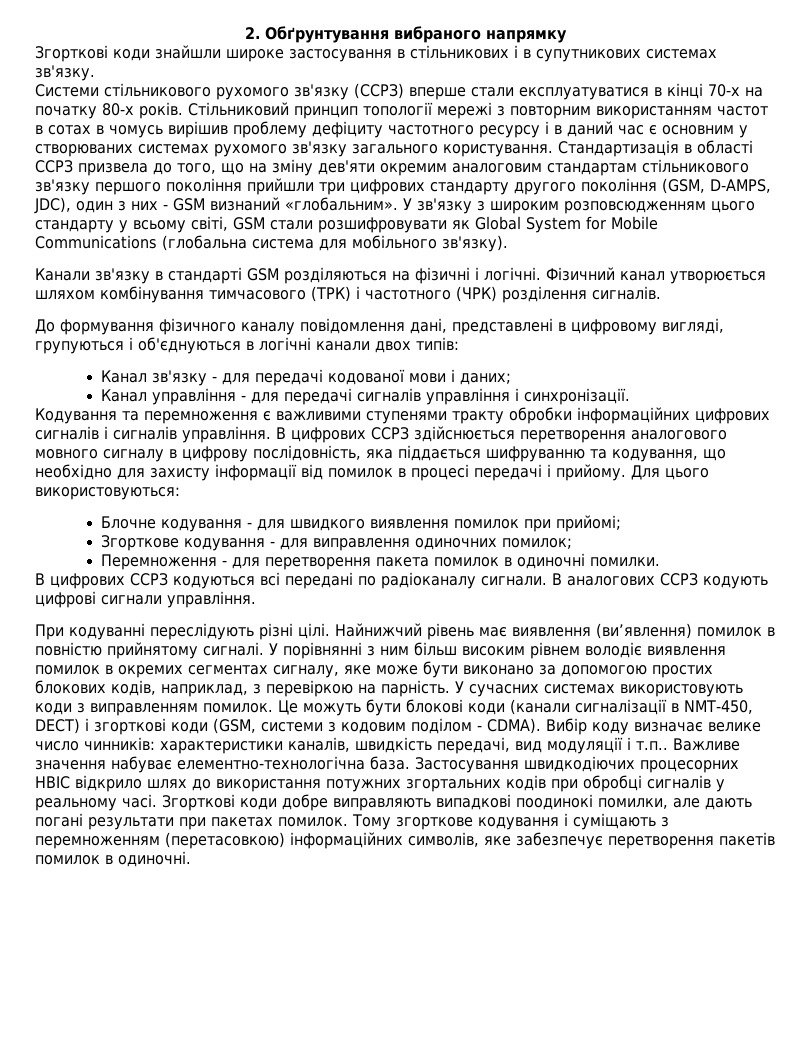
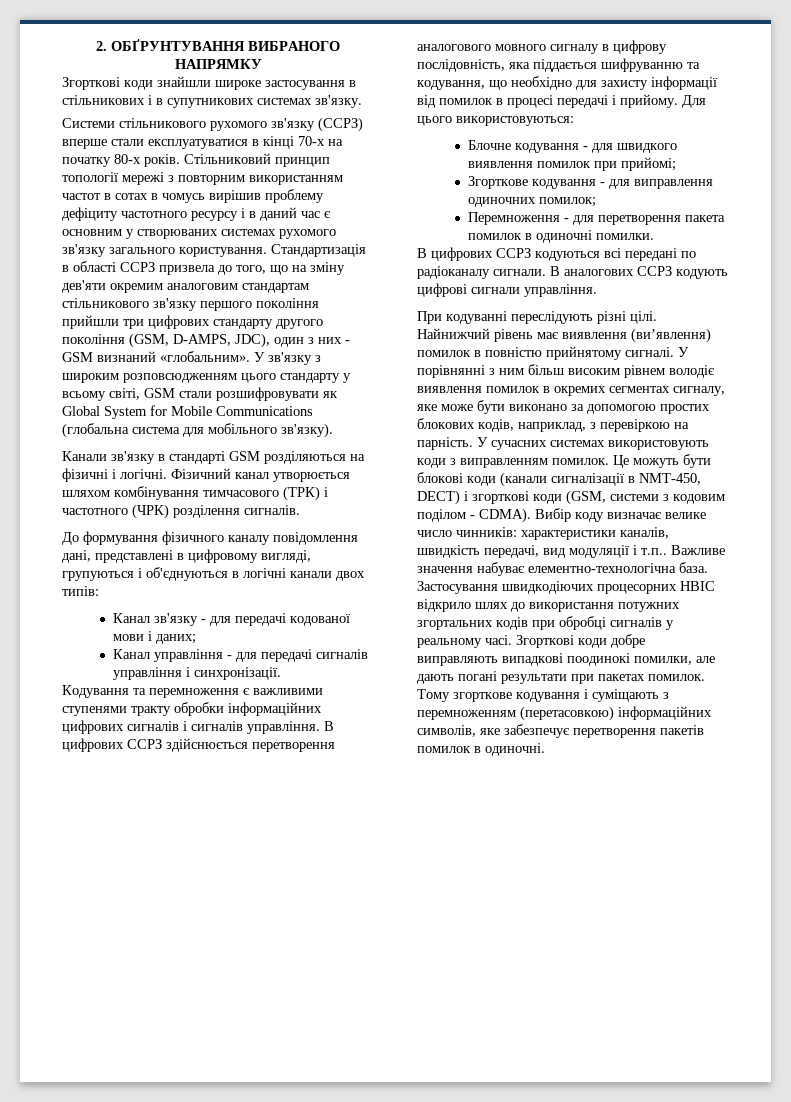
[264,26,567,43] Обґрунтування вибраного напрямку -> [111,39,340,51] [174,59,262,69] ОБҐРУНТУВАННЯ ВИБРАНОГО НАПРЯМКУ

